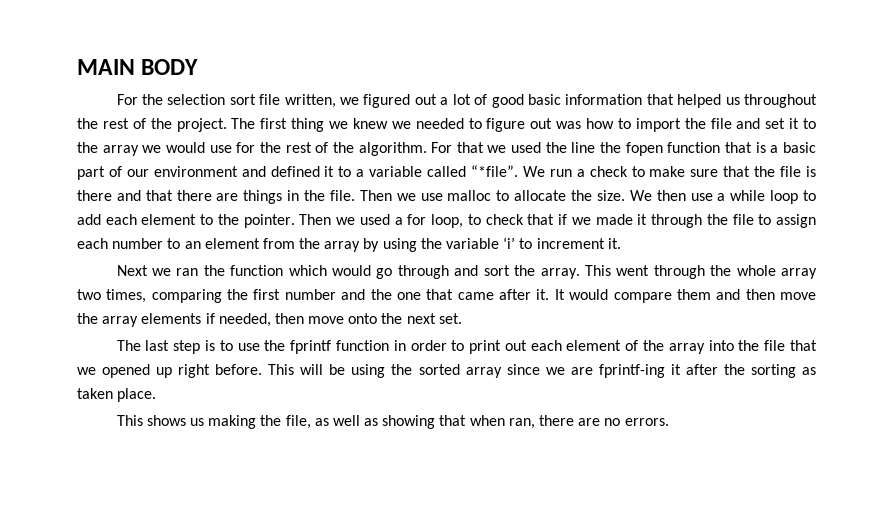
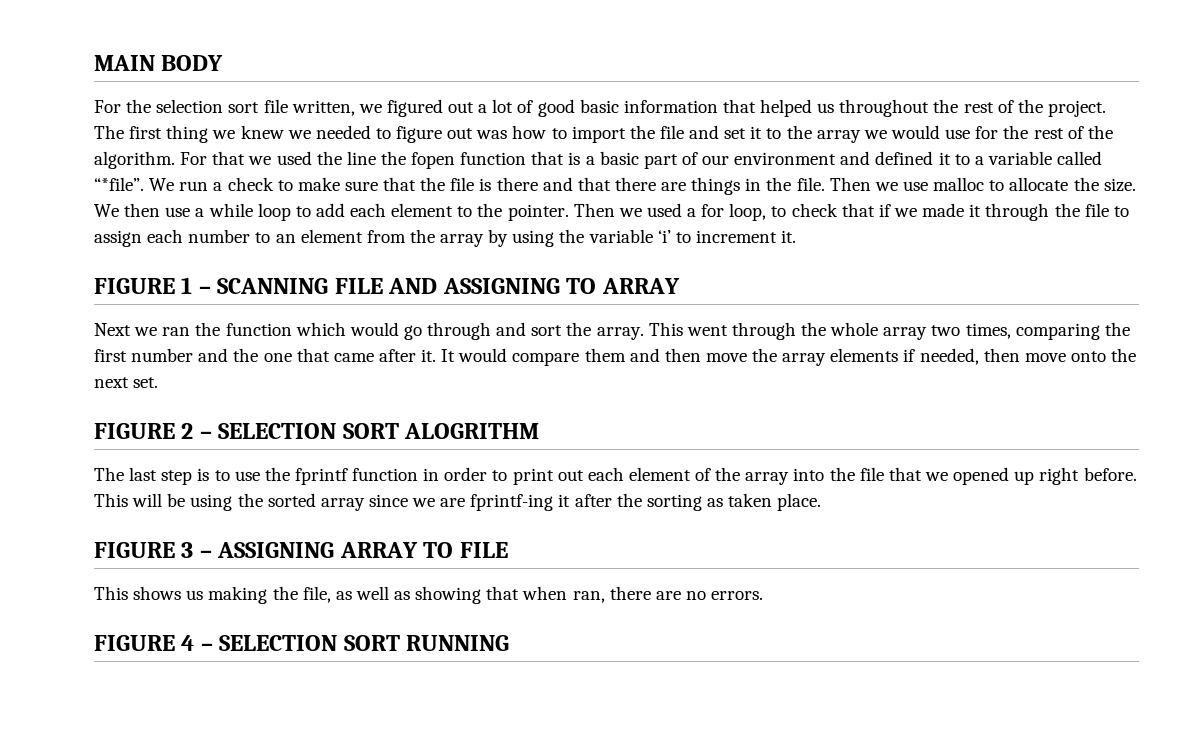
(621, 243) none -> [94,277,680,294] // FIGURE 1 – SCANNING FILE AND ASSIGNING TO ARRAY
(462, 318) none -> [94,423,540,439] // FIGURE 2 – SELECTION SORT ALOGRITHM
(157, 395) none -> [94,542,508,558] // FIGURE 3 – ASSIGNING ARRAY TO FILE
(669, 422) none -> [94,635,510,651] // FIGURE 4 – SELECTION SORT RUNNING

